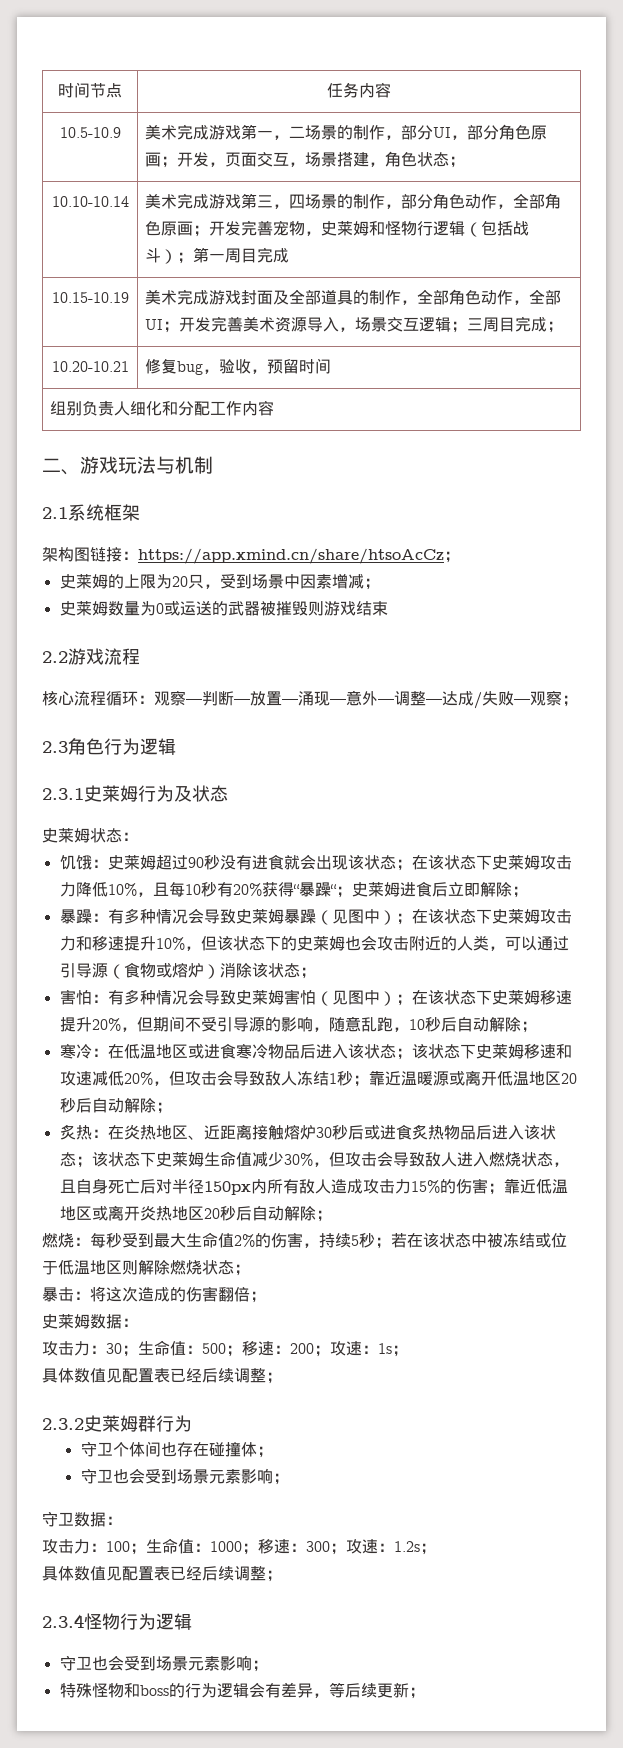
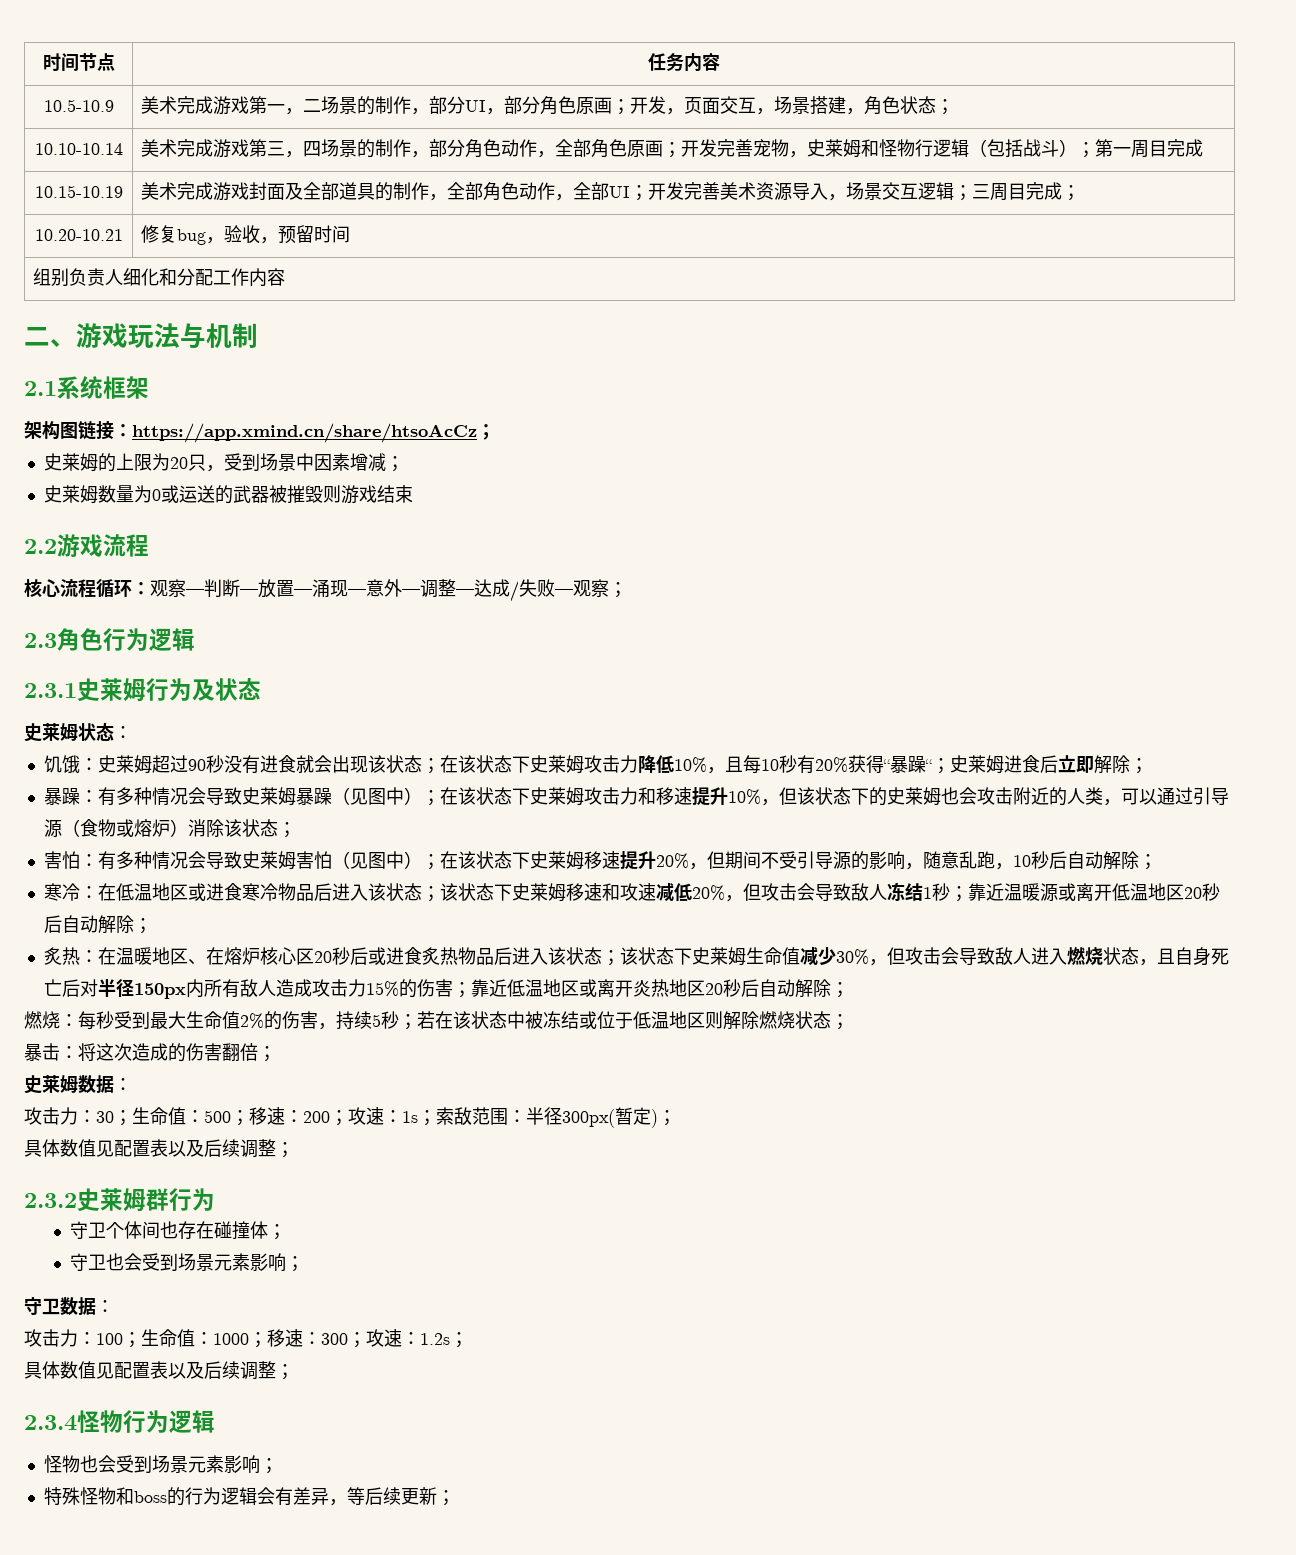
[123,1124,332,1140] 炎热地区、近距离接触熔炉30 -> [115,947,332,965] 温暖地区、在熔炉核心区20
[42,1368,202,1383] // 具体数值见配置表已经 -> [436,1107,676,1128] [24,1139,204,1157] 索敌范围：半径300px(暂定)； // 具体数值见配置表以及
[170,1566,202,1581] 已经 -> [168,1361,204,1379] 以及
[59,1655,92,1671] 守卫 -> [43,1455,80,1473] 怪物

